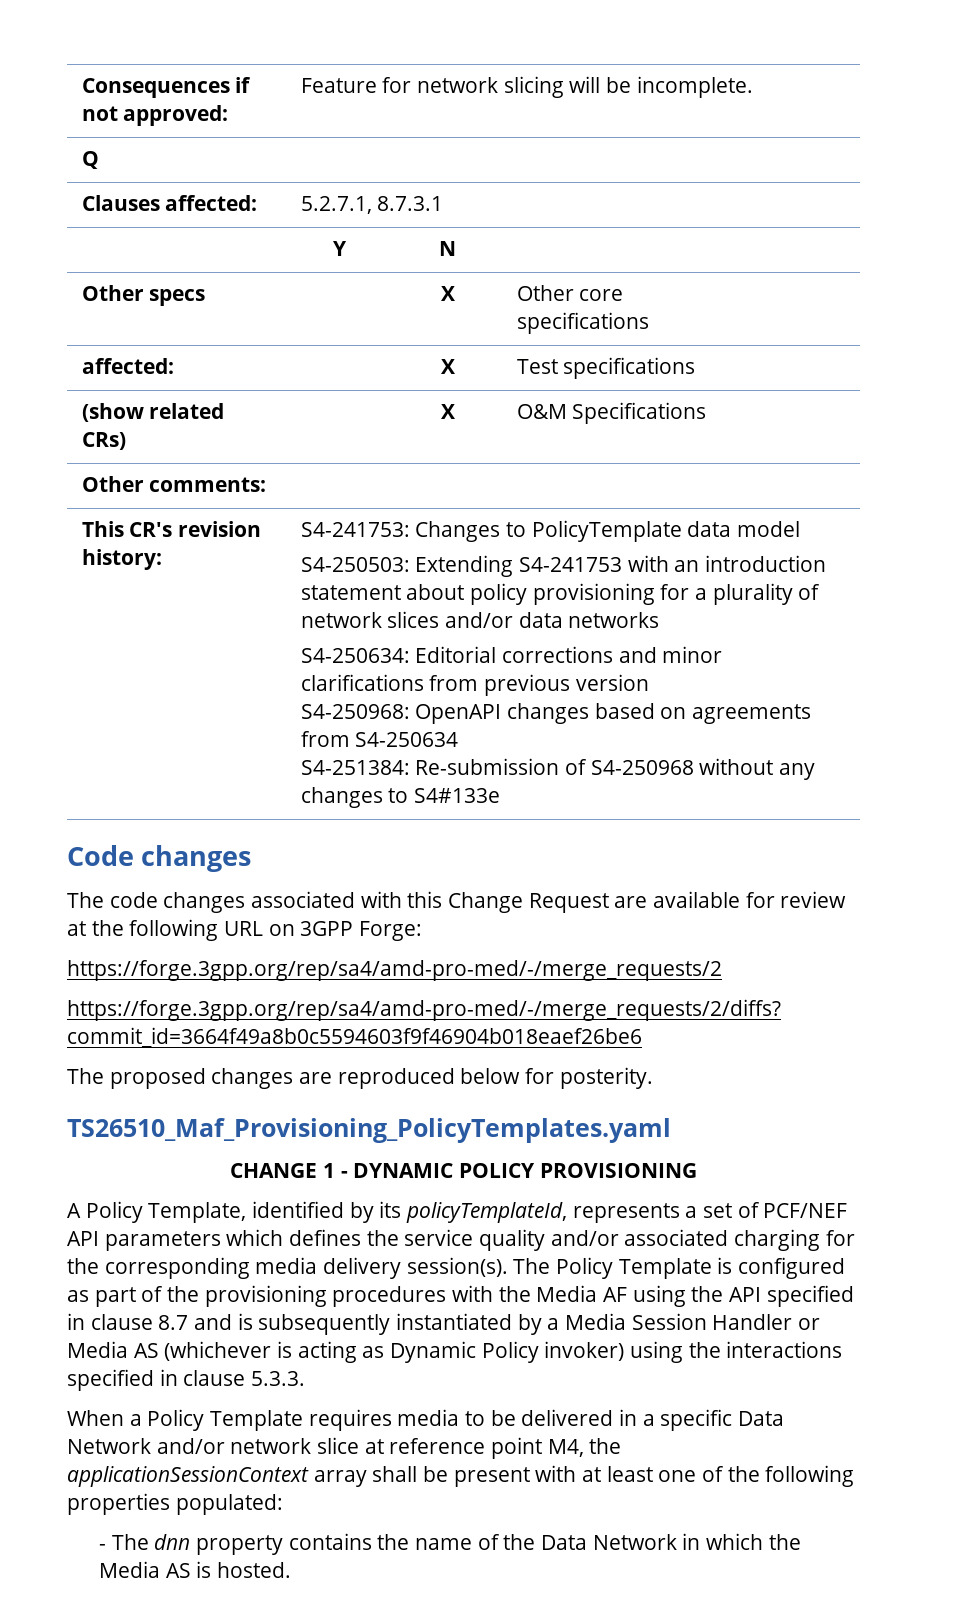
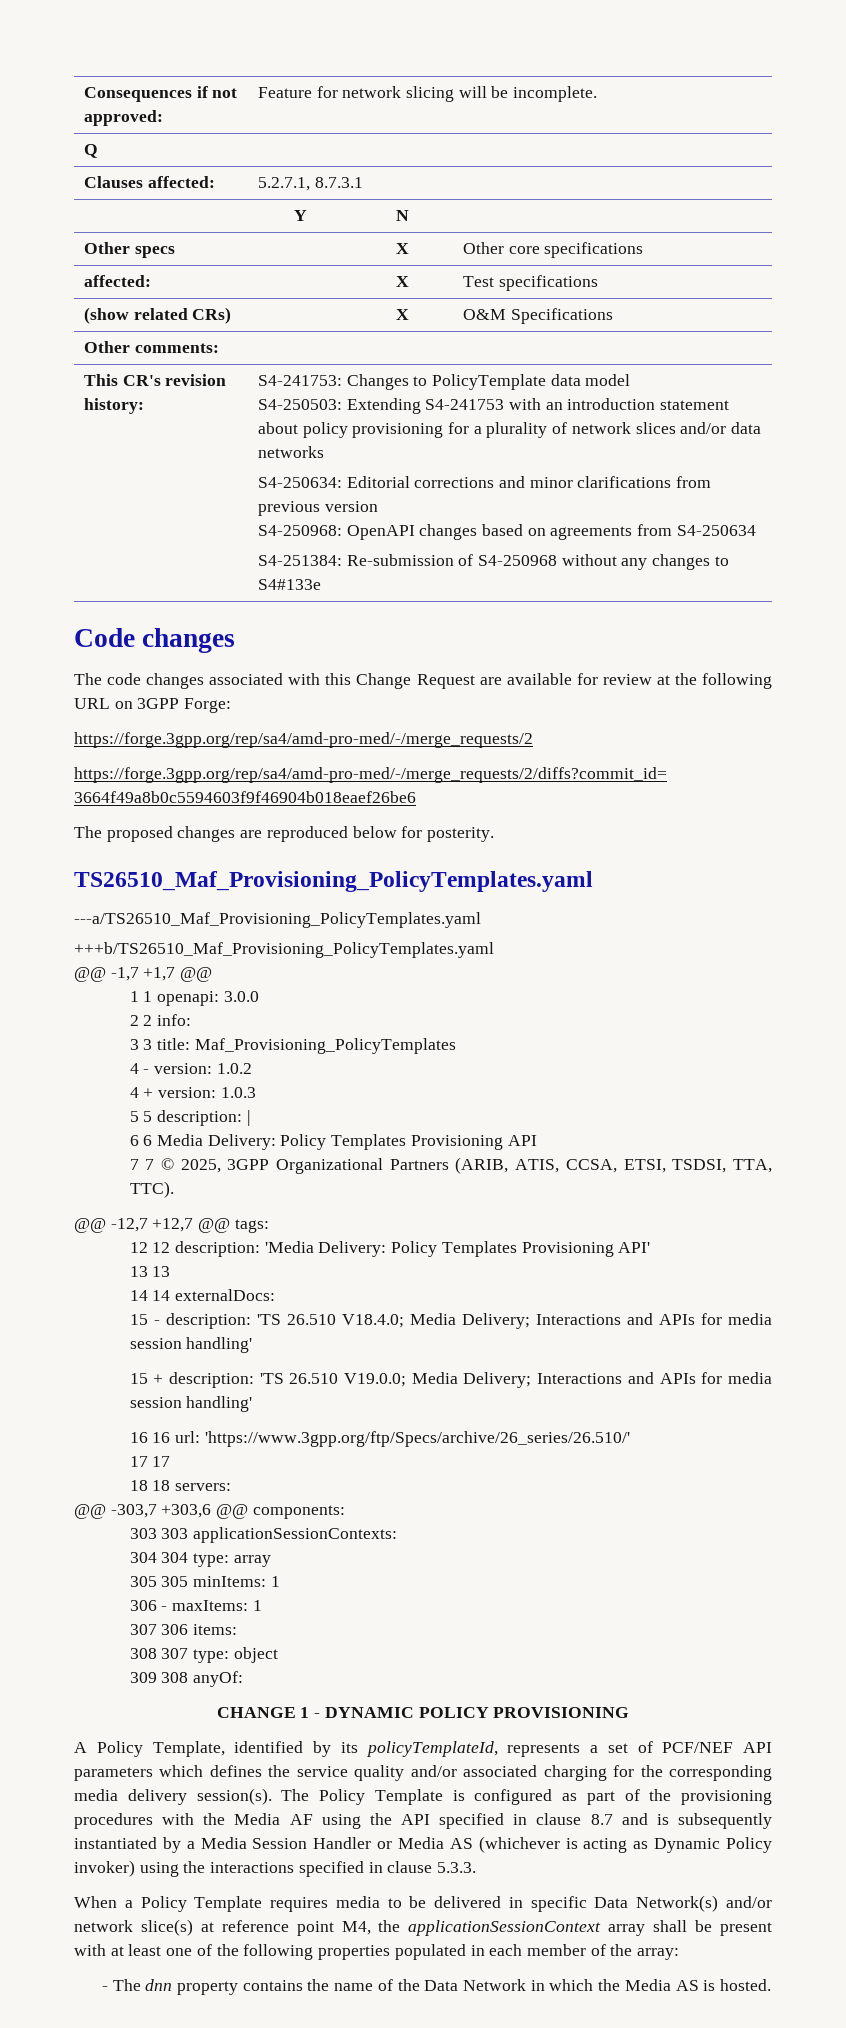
(671, 1130) none -> [74,912,481,928] [74,942,494,958] [74,967,213,982] [129,991,259,1006] [129,1014,191,1026] [129,1038,456,1054] [129,1063,252,1074] [129,1087,256,1098] [129,1110,251,1126] [129,1134,537,1150] [129,1157,772,1174] [129,1181,174,1198] [74,1218,269,1233] [129,1241,651,1257] [129,1266,171,1277] [129,1289,275,1301] [129,1313,772,1329] [129,1337,253,1353] [129,1372,772,1388] [129,1396,253,1412] [129,1431,630,1447] [129,1456,171,1467] [129,1480,231,1491] [74,1504,345,1519] [129,1527,397,1543] [129,1552,271,1567] [129,1576,280,1587] [129,1600,262,1611] [129,1624,237,1635] [129,1647,278,1663] [129,1671,243,1687] // ---a/TS26510_Maf_Provisioning_PolicyTemplates.yaml // +++b/TS26510_Maf_Provisioning_PolicyTemplates.yaml // @@ -1,7 +1,7 @@ // 1 1 openapi: 3.0.0 // 2 2 info: // 3 3 title: Maf_Provisioning_PolicyTemplates // 4 - version: 1.0.2 // 4 + version: 1.0.3 // 5 5 description: | // 6 6 Media Delivery: Policy Templates Provisioning API // 7 7 © 2025, 3GPP Organizational Partners (ARIB, ATIS, CCSA, ETSI, TSDSI, TTA, TTC). // @@ -12,7 +12,7 @@ tags: // 12 12 description: 'Media Delivery: Policy Templates Provisioning API' // 13 13 // 14 14 externalDocs: // 15 - description: 'TS 26.510 V18.4.0; Media Delivery; Interactions and APIs for media session handling' // 15 + description: 'TS 26.510 V19.0.0; Media Delivery; Interactions and APIs for media session handling' // 16 16 url: 'https://www.3gpp.org/ftp/Specs/archive/26_series/26.510/' // 17 17 // 18 18 servers: // @@ -303,7 +303,6 @@ components: // 303 303 applicationSessionContexts: // 304 304 type: array // 305 305 minItems: 1 // 306 - maxItems: 1 // 307 306 items: // 308 307 type: object // 309 308 anyOf:
[642,1414,655,1426] a -> (523, 1902) none
[67,1438,151,1454] Network -> [636,1895,719,1912] Network(s)
[317,1437,360,1454] slice -> [140,1919,193,1936] slice(s)
[175,1494,283,1515] populated: -> [394,1944,680,1960] populated in each member of the array:

